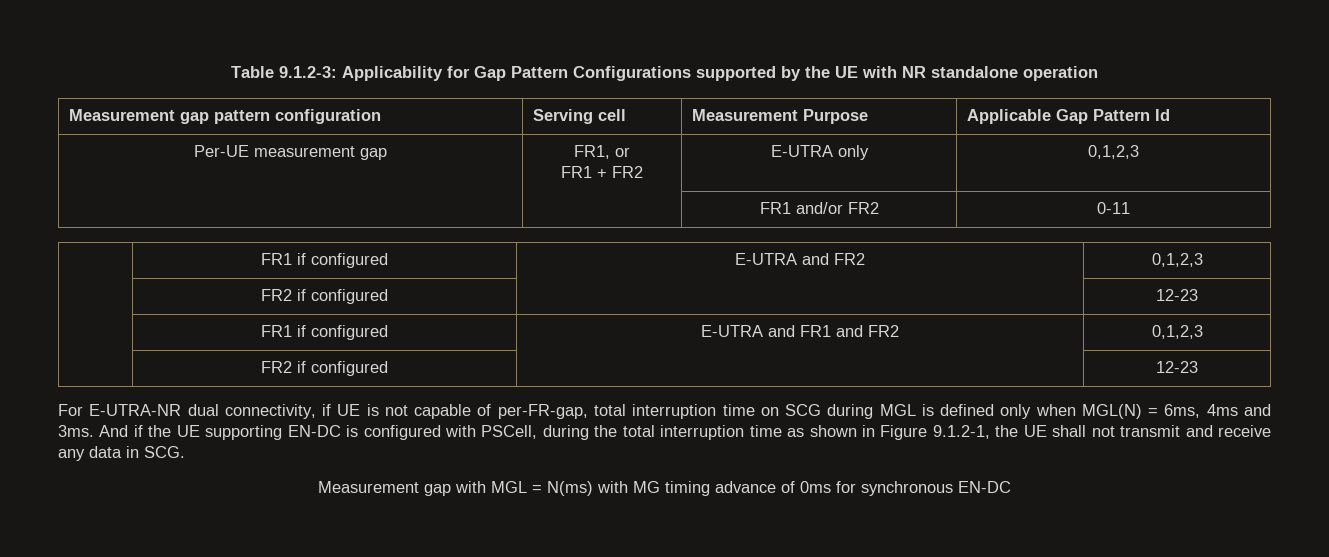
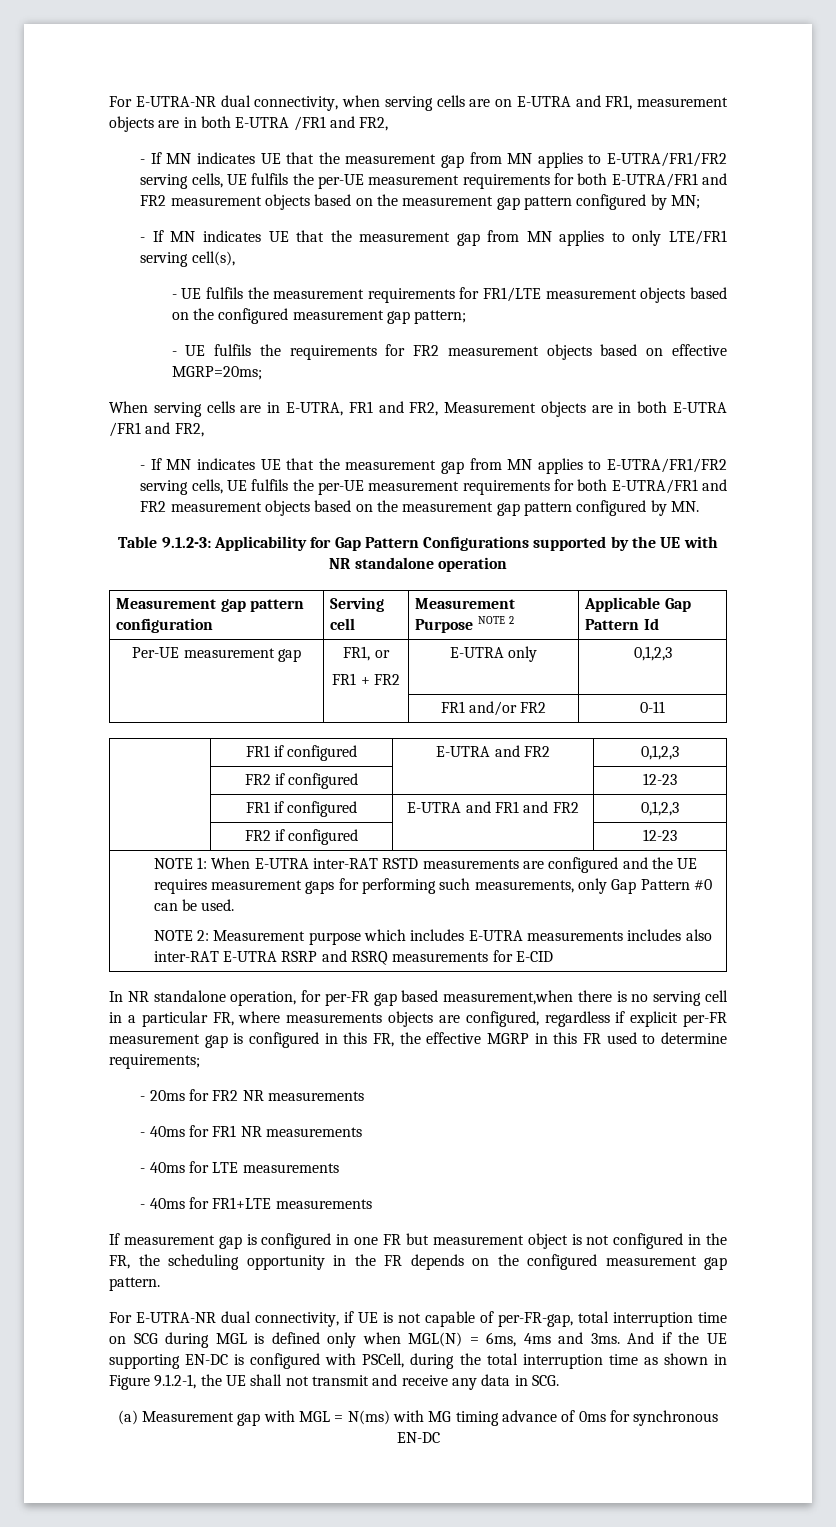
(231, 72) none -> [109,95,728,111] [109,116,389,132] [140,152,727,168] [140,173,728,189] [140,194,700,210] [140,230,727,246] [140,251,235,267] [171,287,727,303] [171,308,467,324] [171,344,727,360] [171,366,262,380] [109,401,727,417] [109,422,204,437] [140,458,727,474] [140,479,728,495] [140,500,699,516] For E-UTRA-NR dual connectivity, when serving cells are on E-UTRA and FR1, measurement objects are in both E-UTRA /FR1 and FR2, // - If MN indicates UE that the measurement gap from MN applies to E-UTRA/FR1/FR2 serving cells, UE fulfils the per-UE measurement requirements for both E-UTRA/FR1 and FR2 measurement objects based on the measurement gap pattern configured by MN; // - If MN indicates UE that the measurement gap from MN applies to only LTE/FR1 serving cell(s), // - UE fulfils the measurement requirements for FR1/LTE measurement objects based on the configured measurement gap pattern; // - UE fulfils the requirements for FR2 measurement objects based on effective MGRP=20ms; // When serving cells are in E-UTRA, FR1 and FR2, Measurement objects are in both E-UTRA /FR1 and FR2, // - If MN indicates UE that the measurement gap from MN applies to E-UTRA/FR1/FR2 serving cells, UE fulfils the per-UE measurement requirements for both E-UTRA/FR1 and FR2 measurement objects based on the measurement gap pattern configured by MN. //
(868, 116) none -> [477,616,514,624] NOTE 2
(1198, 367) none -> [153,857,698,873] [153,878,713,894] [153,899,235,911] [153,929,712,945] [153,950,554,965] [109,990,728,1006] [109,1011,727,1027] [109,1032,727,1048] [109,1054,200,1069] [140,1089,364,1101] [140,1125,362,1137] [140,1161,339,1173] [140,1197,372,1209] [109,1233,728,1249] [109,1254,727,1270] [109,1277,160,1291] // NOTE 1: When E-UTRA inter-RAT RSTD measurements are configured and the UE requires measurement gaps for performing such measurements, only Gap Pattern #0 can be used. // NOTE 2: Measurement purpose which includes E-UTRA measurements includes also inter-RAT E-UTRA RSRP and RSRQ measurements for E-CID // In NR standalone operation, for per-FR gap based measurement,when there is no serving cell in a particular FR, where measurements objects are configured, regardless if explicit per-FR measurement gap is configured in this FR, the effective MGRP in this FR used to determine requirements; // - 20ms for FR2 NR measurements // - 40ms for FR1 NR measurements // - 40ms for LTE measurements // - 40ms for FR1+LTE measurements // If measurement gap is configured in one FR but measurement object is not configured in the FR, the scheduling opportunity in the FR depends on the configured measurement gap pattern.
(185, 452) none -> [117,1410,138,1425] (a)

